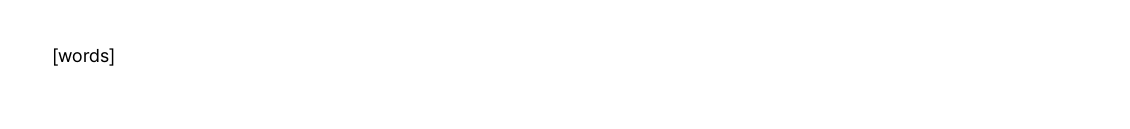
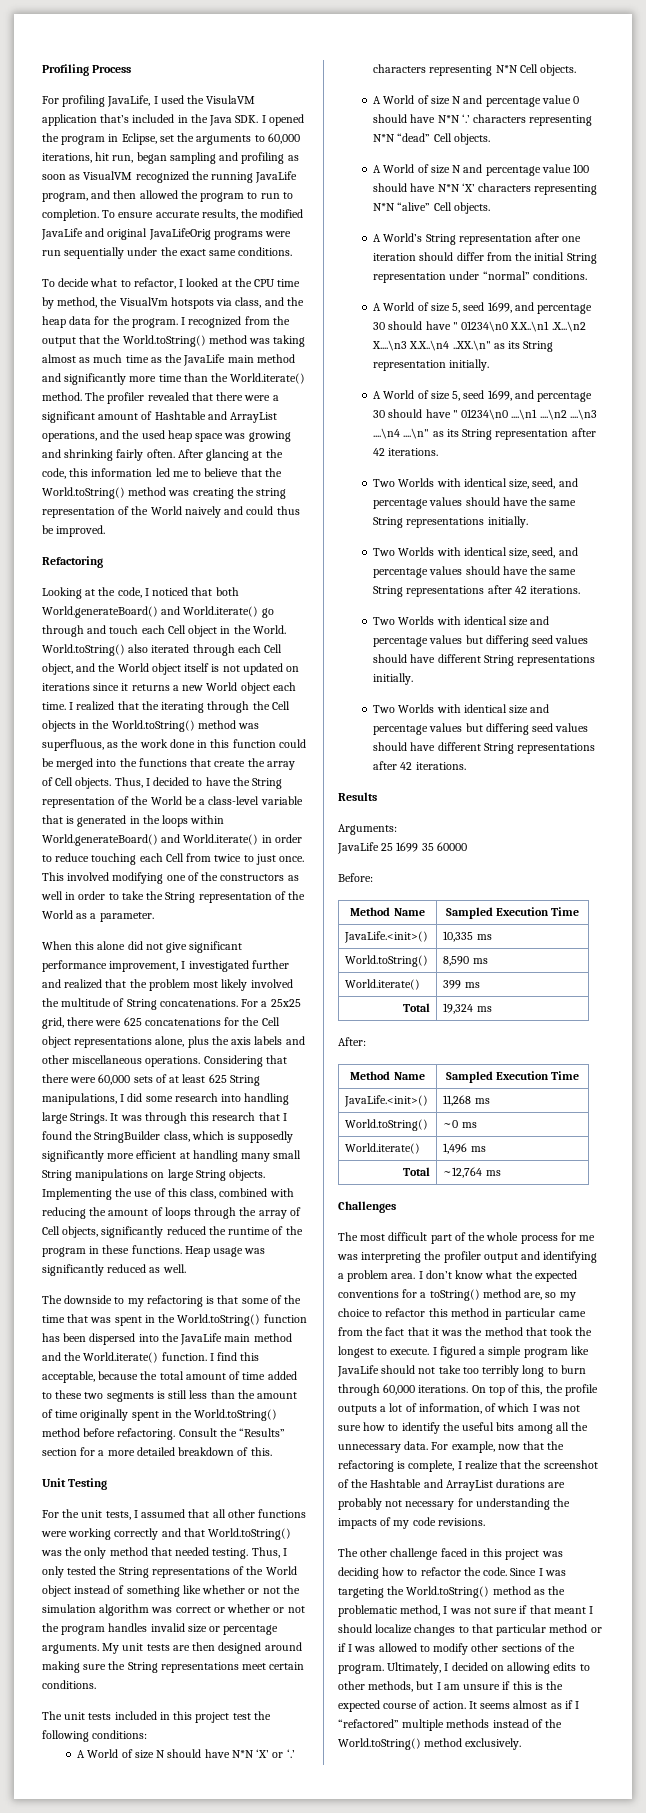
[52,48,115,66] [words] -> [42,64,132,76] [42,95,256,107] [42,114,304,126] [42,133,300,145] [42,152,299,164] [42,171,298,183] [42,190,293,202] [42,209,304,221] [41,228,292,240] [42,247,293,259] [42,278,301,289] [42,297,304,309] [42,316,290,328] [42,335,306,347] [42,354,295,366] [42,373,306,385] [42,392,279,404] [42,411,278,423] [42,430,291,442] [42,449,283,461] [42,468,282,479] [42,487,287,499] [42,506,300,518] [42,525,106,537] [42,556,103,568] [42,587,239,599] [42,606,274,618] [42,625,286,637] [42,644,283,656] [42,663,300,675] [42,682,296,694] [42,701,290,713] [42,720,260,732] [42,739,306,751] [42,758,295,770] [42,777,283,789] [42,796,303,808] [42,815,225,827] [42,834,302,846] [42,853,305,865] [42,872,299,884] [41,891,306,903] [42,910,154,922] [42,941,243,953] [42,960,289,972] [42,979,293,991] [42,998,301,1010] [42,1017,280,1029] [42,1036,305,1048] [42,1055,287,1067] [42,1074,260,1086] [42,1093,290,1105] [42,1112,287,1124] [42,1131,294,1143] [42,1150,302,1162] [42,1169,266,1181] [42,1188,294,1200] [42,1207,301,1219] [42,1226,303,1238] [42,1245,266,1257] [42,1264,186,1276] [42,1295,302,1307] [42,1314,307,1326] [42,1333,292,1345] [42,1352,260,1363] [42,1371,297,1383] [42,1390,298,1402] [42,1409,278,1421] [42,1428,286,1440] [42,1447,272,1456] [42,1478,108,1490] [42,1509,307,1520] [41,1528,292,1540] [41,1547,287,1559] [42,1566,297,1578] [42,1585,300,1597] [42,1604,305,1616] [42,1623,279,1635] [42,1642,302,1654] [42,1661,305,1673] [42,1680,96,1689] [42,1711,271,1723] [42,1730,148,1742] [77,1749,295,1759] [373,64,577,76] [373,95,580,107] [373,114,593,126] [373,133,490,145] [373,164,590,176] [373,183,598,195] [373,202,490,214] [373,233,582,245] [373,252,597,264] [373,271,587,283] [373,302,593,314] [373,321,586,332] [372,340,554,352] [373,359,490,371] [373,390,593,402] [373,409,597,420] [373,428,596,440] [373,448,439,456] [373,478,578,489] [373,497,577,509] [373,516,528,528] [373,547,578,558] [373,566,577,578] [373,585,581,597] [373,616,550,626] [373,635,589,647] [373,654,596,666] [373,673,414,685] [373,704,550,714] [373,723,589,735] [373,742,596,754] [373,761,466,770] [338,792,377,801] [338,824,397,835] [337,842,467,854] [338,873,373,882] [350,907,425,916] [445,907,580,919] [344,931,429,943] [443,931,492,942] [345,955,429,967] [443,956,488,966] [345,979,421,990] [443,980,480,989] [402,1003,430,1012] [443,1003,492,1014] [338,1037,366,1046] [350,1071,425,1080] [445,1071,580,1083] [344,1095,429,1107] [443,1095,490,1106] [345,1119,429,1131] [443,1120,477,1128] [345,1143,421,1154] [443,1143,486,1154] [402,1167,430,1176] [443,1167,501,1178] [338,1201,396,1213] [338,1232,596,1244] [337,1251,598,1263] [338,1270,577,1282] [338,1289,576,1301] [338,1308,586,1320] [338,1327,593,1336] [338,1346,589,1358] [337,1365,586,1377] [338,1384,598,1396] [338,1403,581,1415] [338,1422,589,1434] [338,1441,565,1453] [338,1460,598,1472] [338,1479,566,1491] [338,1498,571,1510] [338,1517,485,1529] [338,1548,563,1560] [338,1567,566,1579] [338,1586,566,1598] [338,1605,594,1617] [338,1624,602,1636] [338,1643,576,1655] [338,1662,590,1674] [338,1681,564,1692] [338,1700,580,1712] [338,1719,563,1731] [338,1738,522,1750] Profiling Process // For profiling JavaLife, I used the VisulaVM application that’s included in the Java SDK. I opened the program in Eclipse, set the arguments to 60,000 iterations, hit run, began sampling and profiling as soon as VisualVM recognized the running JavaLife program, and then allowed the program to run to completion. To ensure accurate results, the modified JavaLife and original JavaLifeOrig programs were run sequentially under the exact same conditions. // To decide what to refactor, I looked at the CPU time by method, the VisualVm hotspots via class, and the heap data for the program. I recognized from the output that the World.toString() method was taking almost as much time as the JavaLife main method and significantly more time than the World.iterate() method. The profiler revealed that there were a significant amount of Hashtable and ArrayList operations, and the used heap space was growing and shrinking fairly often. After glancing at the code, this information led me to believe that the World.toString() method was creating the string representation of the World naively and could thus be improved. // Refactoring // Looking at the code, I noticed that both World.generateBoard() and World.iterate() go through and touch each Cell object in the World. World.toString() also iterated through each Cell object, and the World object itself is not updated on iterations since it returns a new World object each time. I realized that the iterating through the Cell objects in the World.toString() method was superfluous, as the work done in this function could be merged into the functions that create the array of Cell objects. Thus, I decided to have the String representation of the World be a class-level variable that is generated in the loops within World.generateBoard() and World.iterate() in order to reduce touching each Cell from twice to just once. This involved modifying one of the constructors as well in order to take the String representation of the World as a parameter. // When this alone did not give significant performance improvement, I investigated further and realized that the problem most likely involved the multitude of String concatenations. For a 25x25 grid, there were 625 concatenations for the Cell object representations alone, plus the axis labels and other miscellaneous operations. Considering that there were 60,000 sets of at least 625 String manipulations, I did some research into handling large Strings. It was through this research that I found the StringBuilder class, which is supposedly significantly more efficient at handling many small String manipulations on large String objects. Implementing the use of this class, combined with reducing the amount of loops through the array of Cell objects, significantly reduced the runtime of the program in these functions. Heap usage was significantly reduced as well. // The downside to my refactoring is that some of the time that was spent in the World.toString() function has been dispersed into the JavaLife main method and the World.iterate() function. I find this acceptable, because the total amount of time added to these two segments is still less than the amount of time originally spent in the World.toString() method before refactoring. Consult the “Results” section for a more detailed breakdown of this. // Unit Testing // For the unit tests, I assumed that all other functions were working correctly and that World.toString() was the only method that needed testing. Thus, I only tested the String representations of the World object instead of something like whether or not the simulation algorithm was correct or whether or not the program handles invalid size or percentage arguments. My unit tests are then designed around making sure the String representations meet certain conditions. // The unit tests included in this project test the following conditions: // A World of size N should have N*N ‘X’ or ‘.’ characters representing N*N Cell objects. // A World of size N and percentage value 0 should have N*N ‘.’ characters representing N*N “dead” Cell objects. // A World of size N and percentage value 100 should have N*N ‘X’ characters representing N*N “alive” Cell objects. // A World’s String representation after one iteration should differ from the initial String representation under “normal” conditions. // A World of size 5, seed 1699, and percentage 30 should have " 01234\n0 X.X..\n1 .X...\n2 X....\n3 X.X..\n4 ..XX.\n" as its String representation initially. // A World of size 5, seed 1699, and percentage 30 should have " 01234\n0 ....\n1 ....\n2 ....\n3 ....\n4 ....\n" as its String representation after 42 iterations. // Two Worlds with identical size, seed, and percentage values should have the same String representations initially. // Two Worlds with identical size, seed, and percentage values should have the same String representations after 42 iterations. // Two Worlds with identical size and percentage values but differing seed values should have different String representations initially. // Two Worlds with identical size and percentage values but differing seed values should have different String representations after 42 iterations. // Results // Arguments: // JavaLife 25 1699 35 60000 // Before: // Method Name | Sampled Execution Time // JavaLife.<init>() | 10,335 ms // World.toString() | 8,590 ms // World.iterate() | 399 ms // Total | 19,324 ms // After: // Method Name | Sampled Execution Time // JavaLife.<init>() | 11,268 ms // World.toString() | ~0 ms // World.iterate() | 1,496 ms // Total | ~12,764 ms // Challenges // The most difficult part of the whole process for me was interpreting the profiler output and identifying a problem area. I don’t know what the expected conventions for a toString() method are, so my choice to refactor this method in particular came from the fact that it was the method that took the longest to execute. I figured a simple program like JavaLife should not take too terribly long to burn through 60,000 iterations. On top of this, the profile outputs a lot of information, of which I was not sure how to identify the useful bits among all the unnecessary data. For example, now that the refactoring is complete, I realize that the screenshot of the Hashtable and ArrayList durations are probably not necessary for understanding the impacts of my code revisions. // The other challenge faced in this project was deciding how to refactor the code. Since I was targeting the World.toString() method as the problematic method, I was not sure if that meant I should localize changes to that particular method or if I was allowed to modify other sections of the program. Ultimately, I decided on allowing edits to other methods, but I am unsure if this is the expected course of action. It seems almost as if I “refactored” multiple methods instead of the World.toString() method exclusively.

